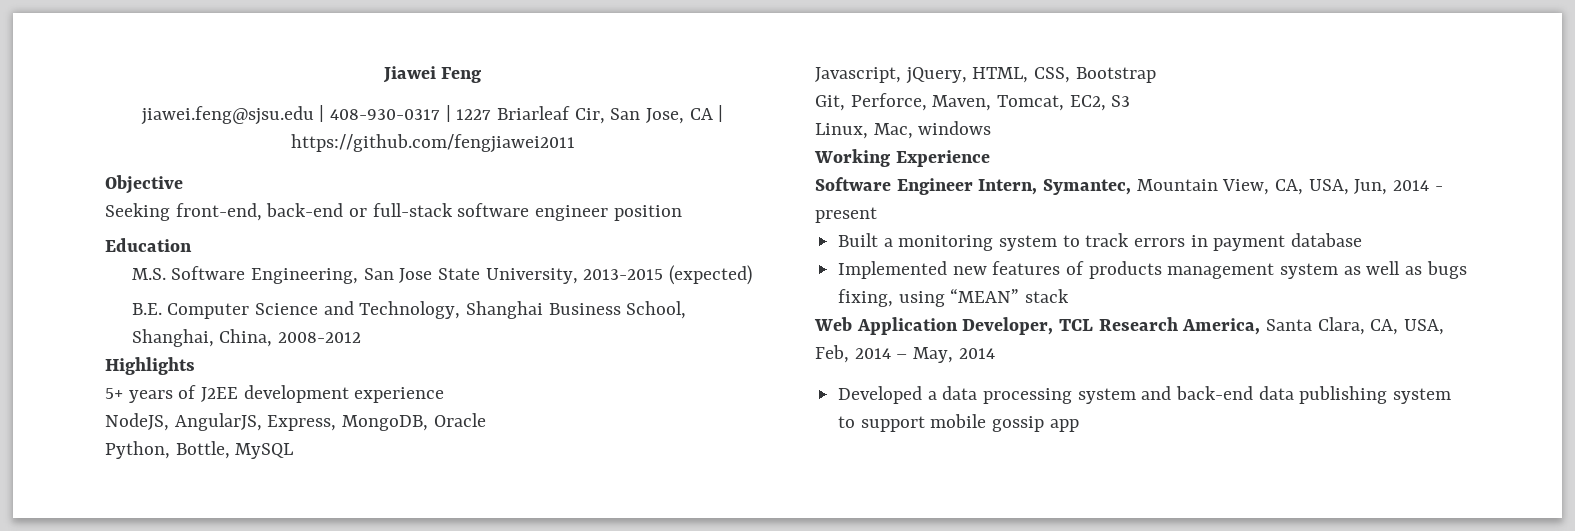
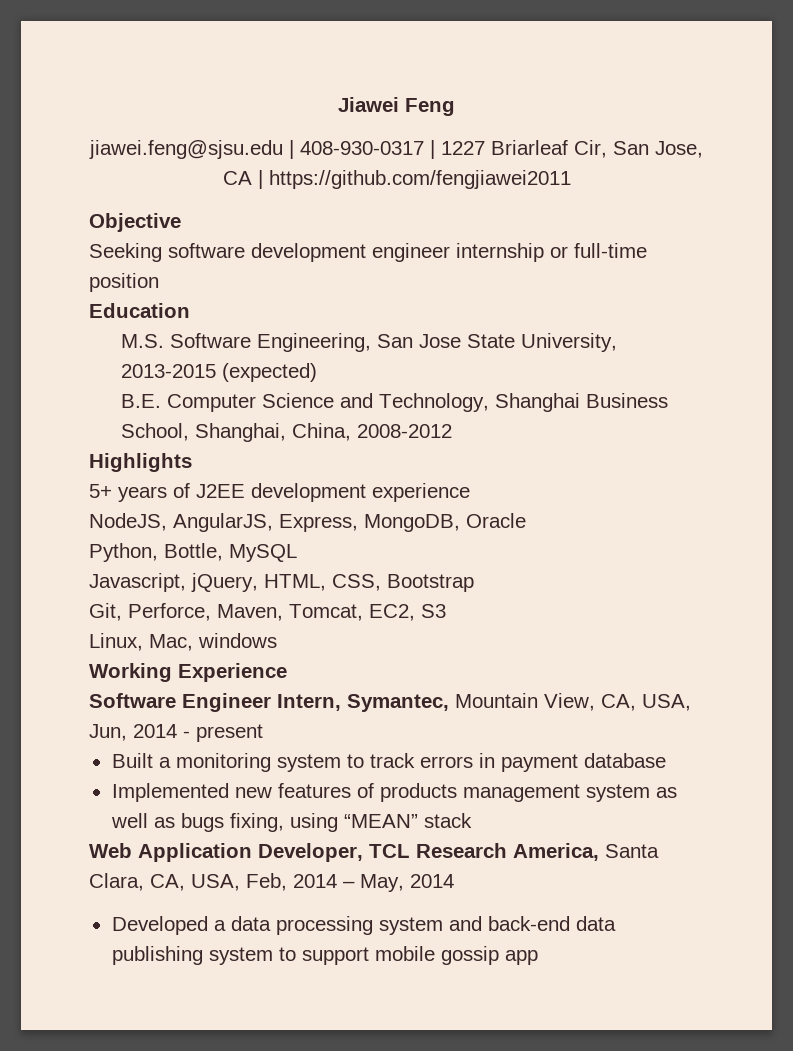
[175,203,609,221] front-end, back-end or full-stack software engineer -> [168,243,647,262] software development engineer internship or full-time

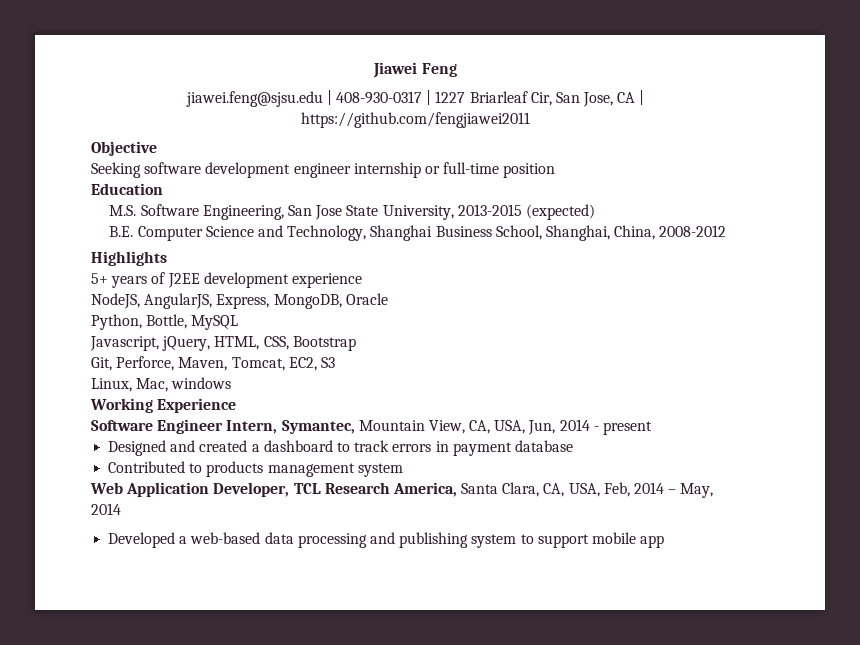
[111,753,341,772] Built a monitoring system -> [108,440,333,456] Designed and created a dashboard
[111,783,374,802] Implemented new features of -> [108,461,203,473] Contributed to
[655,787,677,798] [110,813,472,832] as well as bugs fixing, using “MEAN” stack -> (403, 470) none
(226, 925) none -> [190,532,261,544] web-based
[378,916,616,935] system and back-end data -> [369,532,395,544] and
[440,946,499,965] gossip -> (636, 538) none

